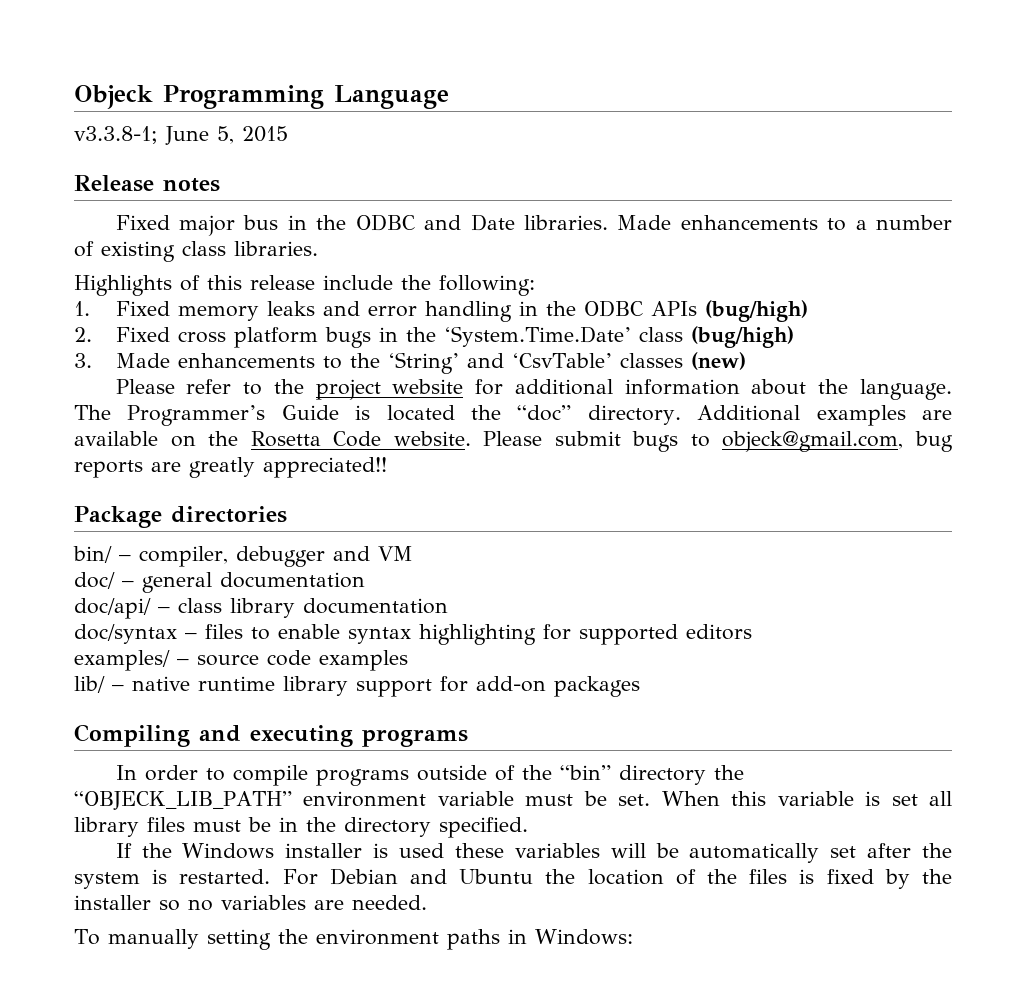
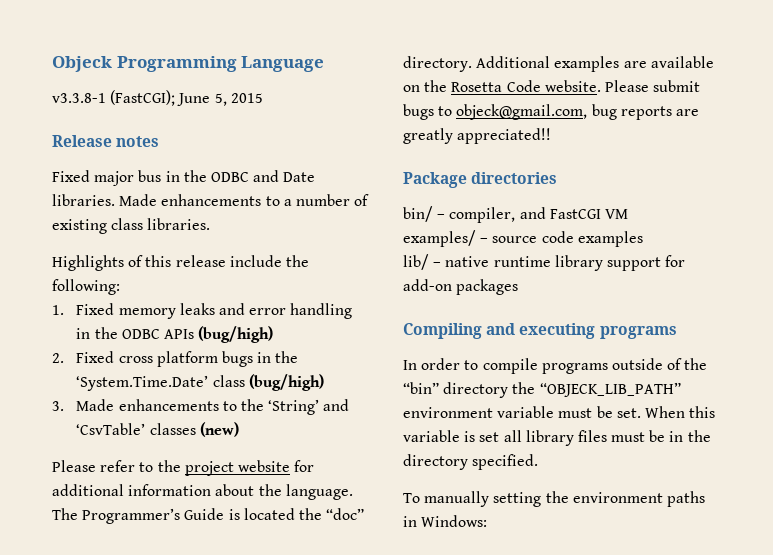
[74,126,158,144] v3.3.8-1; -> [52,90,176,106] v3.3.8-1 (FastCGI);
[235,546,370,567] debugger and -> [519,207,601,219] and FastCGI
[74,572,365,593] [74,598,448,619] [74,624,752,645] // doc/ – general documentation // doc/api/ – class library documentation // doc/syntax – files to enable syntax highlighting for supported editors -> (628, 214) none
[115,843,952,863] [74,868,953,889] [74,895,427,911] // If the Windows installer is used these variables will be automatically set after the system is restarted. For Debian and Ubuntu the location of the files is fixed by the installer so no variables are needed. -> (539, 462) none

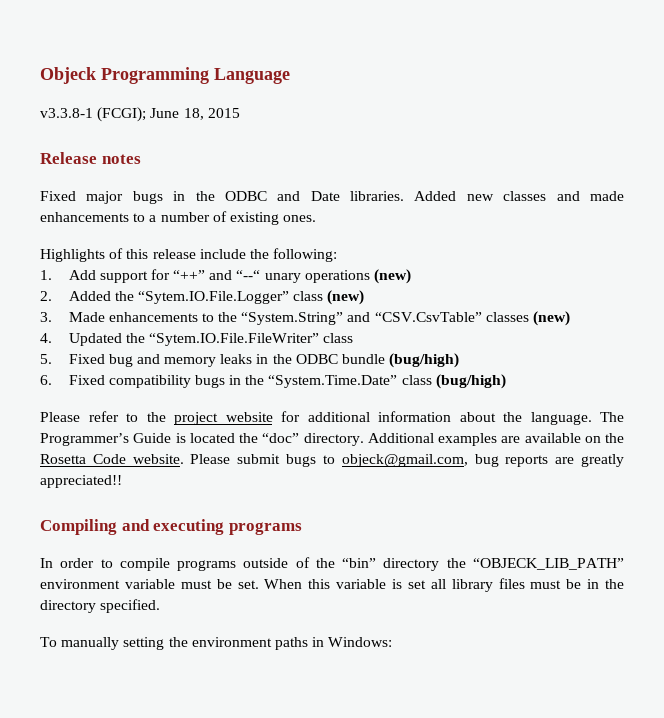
[110,90,227,106] (FastCGI); June 5, -> [97,107,204,122] (FCGI); June 18,
[138,170,162,182] bus -> [132,191,163,204] bugs
[119,194,158,206] Made -> [414,191,624,201] Added new classes and made
[111,218,211,230] class libraries. -> [283,215,317,222] ones.
[76,303,353,319] [76,326,274,343] [52,351,299,367] [76,374,324,391] Fixed memory leaks and error handling in the ODBC APIs (bug/high) // 2. Fixed cross platform bugs in the ‘System.Time.Date’ class (bug/high) -> [68,269,411,284] [40,290,365,305] Add support for “++” and “--“ unary operations (new) // 2. Added the “Sytem.IO.File.Logger” class (new)
[268,399,350,415] [76,423,146,435] ‘String’ and ‘CsvTable’ -> [241,312,482,325] “System.String” and “CSV.CsvTable”
(239, 429) none -> [40,333,354,346] [40,353,460,368] [40,374,506,389] // 4. Updated the “Sytem.IO.File.FileWriter” class // 5. Fixed bug and memory leaks in the ODBC bundle (bug/high) // 6. Fixed compatibility bugs in the “System.Time.Date” class (bug/high)
[403,172,558,188] [403,206,628,223] [403,230,643,247] [403,254,686,271] [403,279,519,295] // Package directories // bin/ – compiler, and FastCGI VM // examples/ – source code examples // lib/ – native runtime library support for add-on packages -> (122, 481) none

